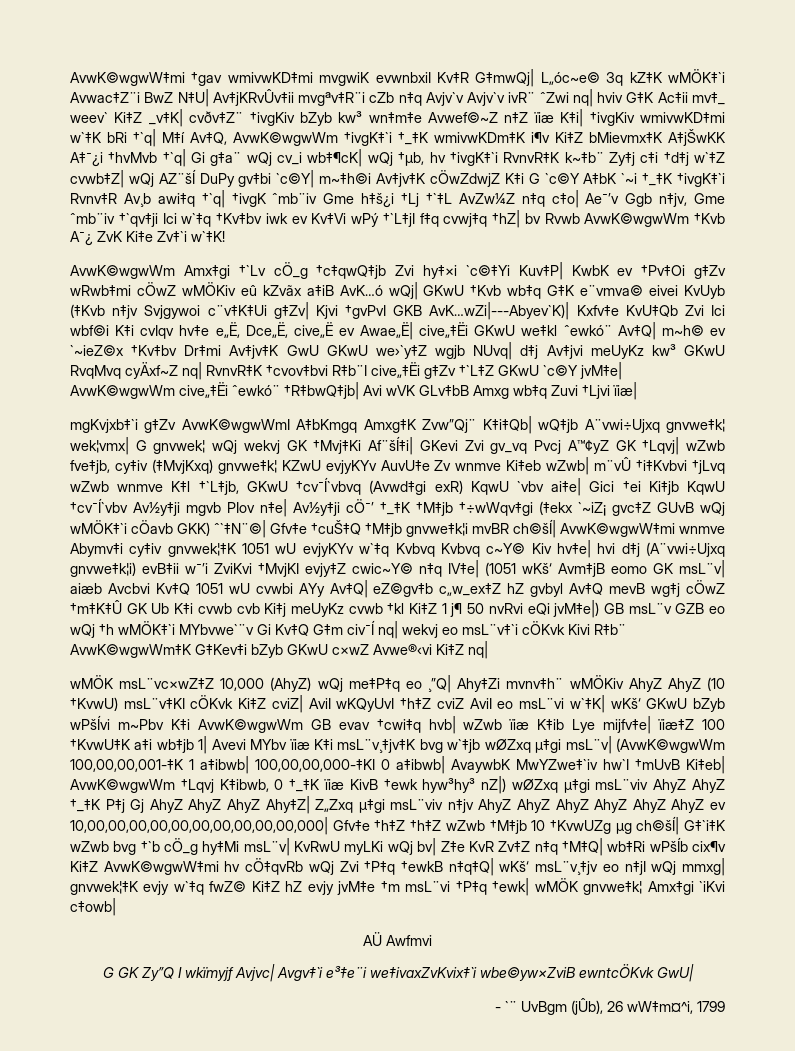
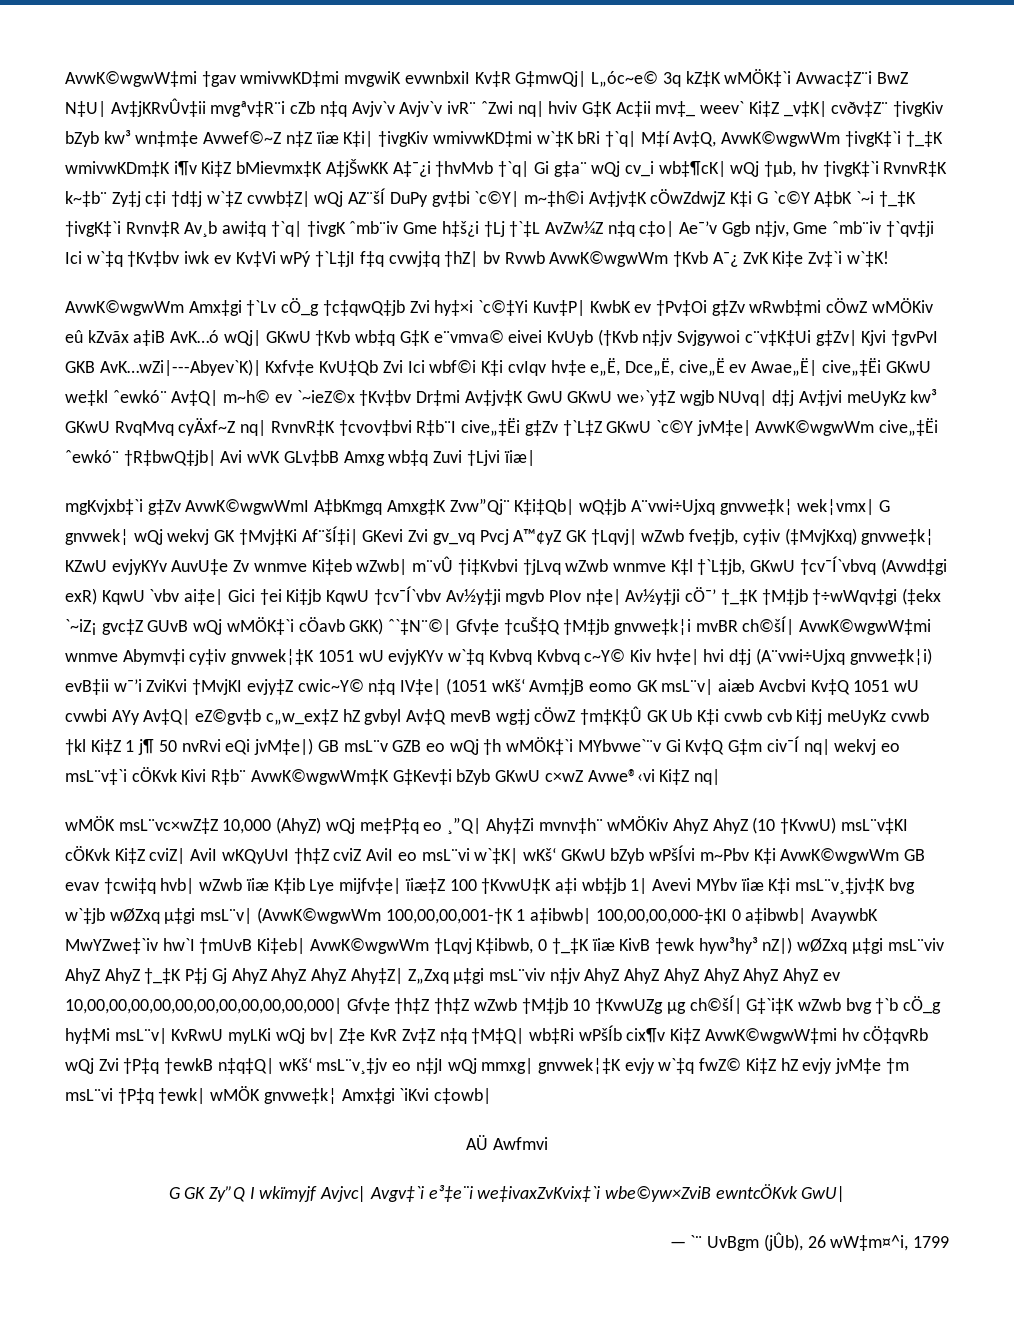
[70,304,105,318] (‡Kvb -> [597,329,638,346] (†Kvb
[70,759,184,772] 100,00,00,001-‡K -> [385,908,513,924] 100,00,00,001-†K
[495,1007,501,1012] - -> [669,1241,686,1248] —

